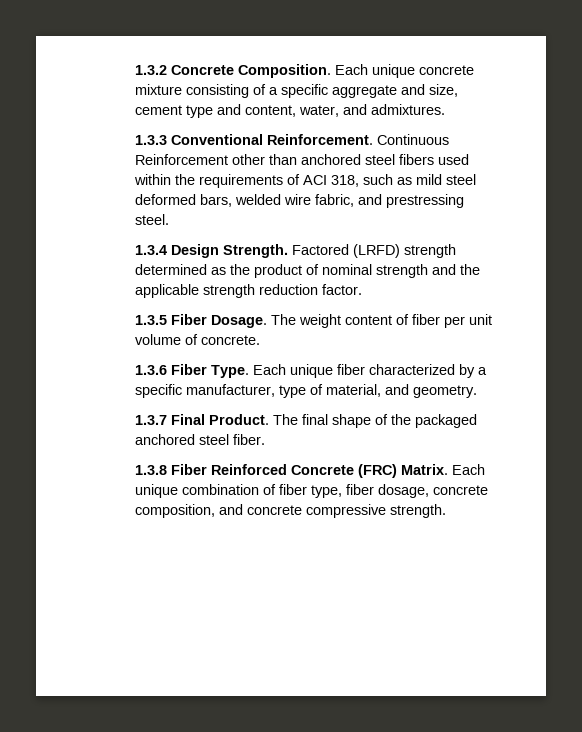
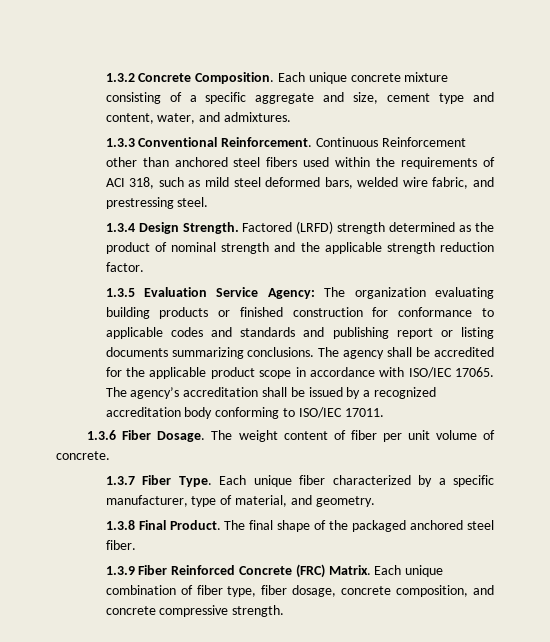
(167, 320) none -> [144,287,494,299] [105,307,494,319] [105,327,494,339] [105,347,495,359] [105,367,494,379] [105,387,436,399] [105,407,384,419] [87,430,117,440] Evaluation Service Agency: The organization evaluating building products or finished construction for conformance to applicable codes and standards and publishing report or listing documents summarizing conclusions. The agency shall be accredited for the applicable product scope in accordance with ISO/IEC 17065. The agency’s accreditation shall be issued by a recognized accreditation body conforming to ISO/IEC 17011. // 1.3.6
[134,365,167,375] 1.3.6 -> [105,476,135,485] 1.3.7
[134,415,167,425] 1.3.7 -> [105,520,135,530] 1.3.8
[134,465,167,475] 1.3.8 -> [105,566,135,575] 1.3.9

